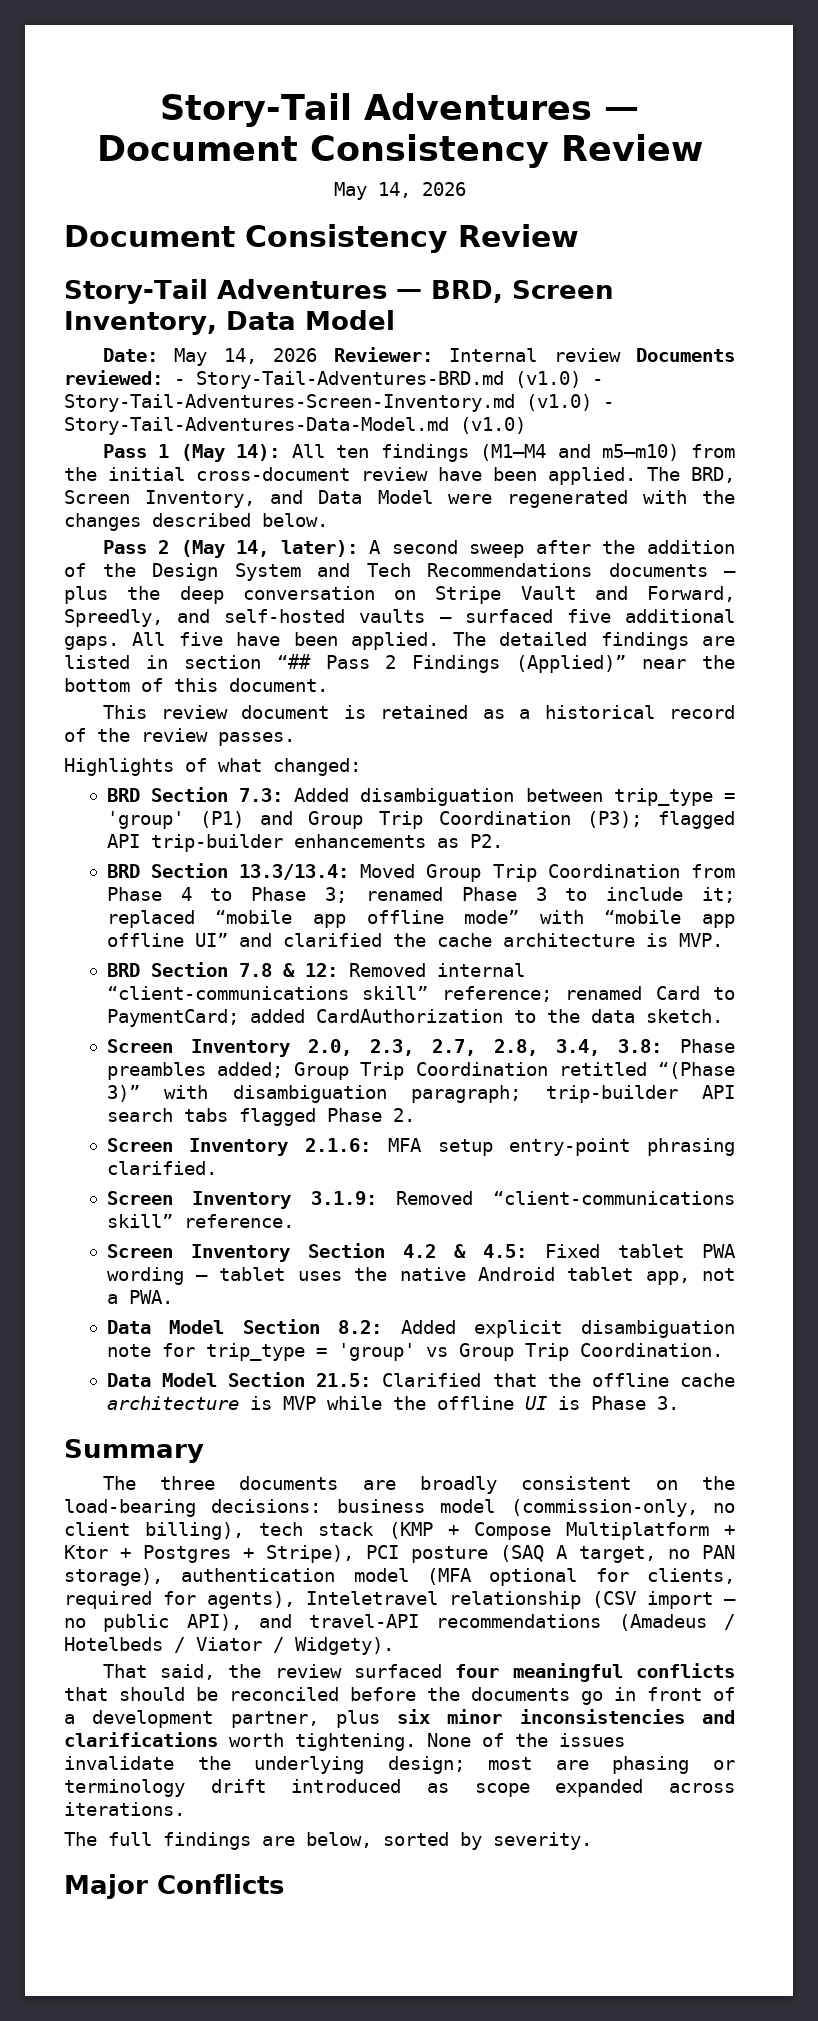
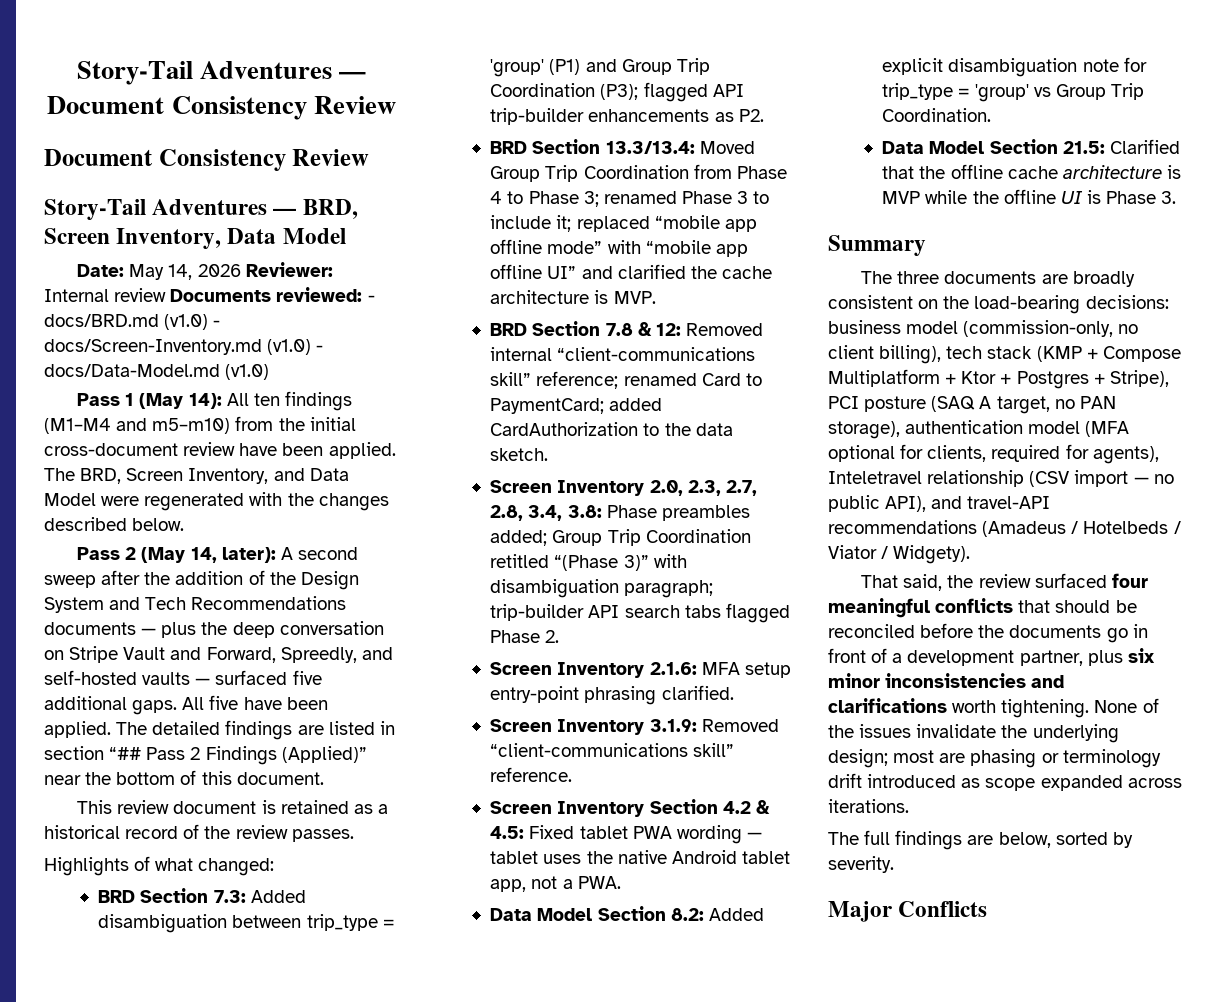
[333,182,466,200] // May 14, 2026 -> (396, 105) none
[196,371,603,389] [64,394,614,412] [64,417,449,435] Story-Tail-Adventures-BRD.md (v1.0) - Story-Tail-Adventures-Screen-Inventory.md (v1.0) - Story-Tail-Adventures-Data-Model.md -> [44,314,221,330] [44,339,324,355] [44,364,220,377] docs/BRD.md (v1.0) - docs/Screen-Inventory.md (v1.0) - docs/Data-Model.md

